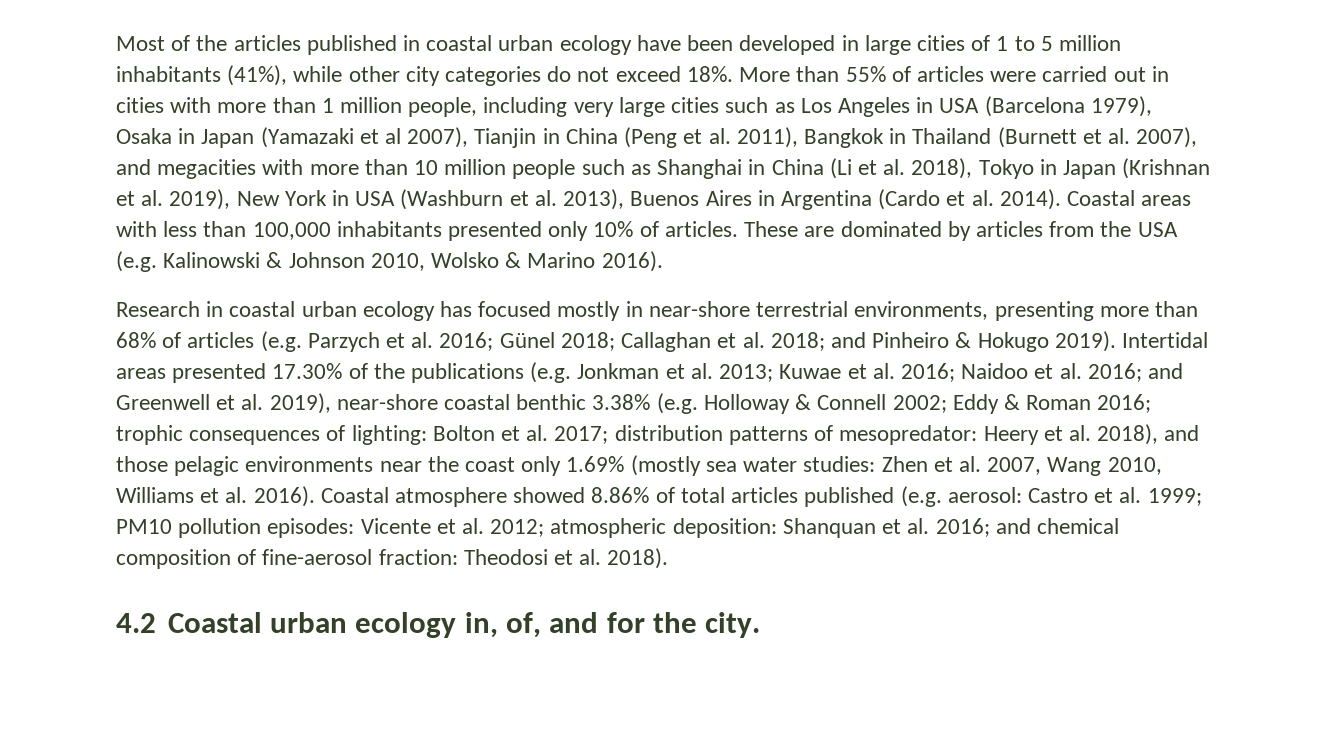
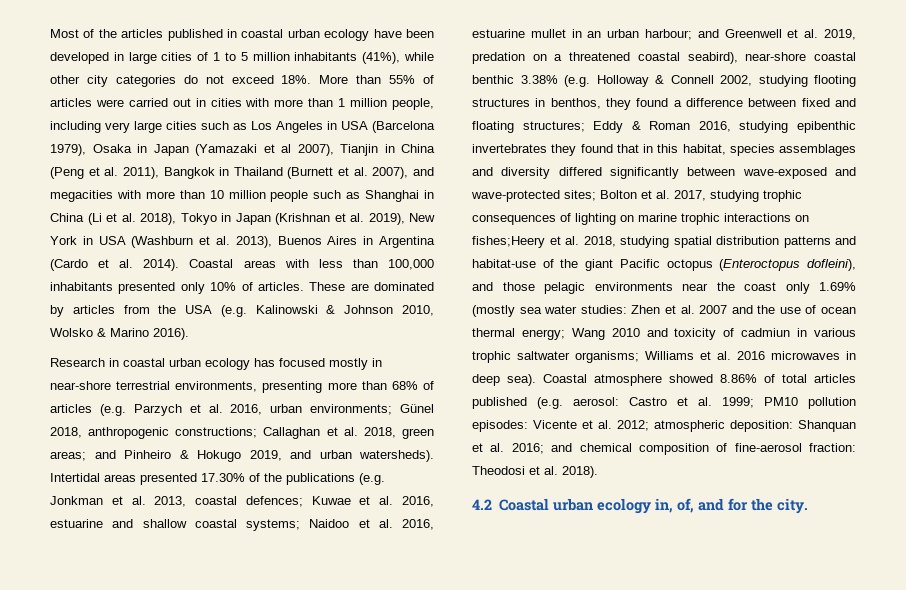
[439,331,1116,352] 2016; Günel 2018; Callaghan et al. 2018; and Pinheiro & Hokugo 2019). -> [230,404,434,415] [50,427,435,439] [50,450,434,462] 2016, urban environments; Günel 2018, anthropogenic constructions; Callaghan et al. 2018, green areas; and Pinheiro & Hokugo 2019, and urban watersheds).
[719,363,1183,382] [116,393,331,414] 2013; Kuwae et al. 2016; Naidoo et al. 2016; and Greenwell et al. 2019), -> [154,496,434,507] [50,519,434,531] [472,29,856,40] [472,52,738,64] 2013, coastal defences; Kuwae et al. 2016, estuarine and shallow coastal systems; Naidoo et al. 2016, estuarine mullet in an urban harbour; and Greenwell et al. 2019, predation on a threatened coastal seabird),
[892,394,1152,414] [116,424,1159,445] 2002; Eddy & Roman 2016; trophic consequences of lighting: Bolton et al. 2017; distribution patterns of mesopredator: Heery et al. 2018), -> [720,75,856,87] [472,98,856,110] [472,121,856,133] [472,144,856,156] [472,167,856,179] [471,190,802,202] [472,213,809,225] [472,236,856,248] [472,259,856,271] 2002, studying flooting structures in benthos, they found a difference between fixed and floating structures; Eddy & Roman 2016, studying epibenthic invertebrates they found that in this habitat, species assemblages and diversity differed significantly between wave-exposed and wave-protected sites; Bolton et al. 2017, studying trophic consequences of lighting on marine trophic interactions on fishes;Heery et al. 2018, studying spatial distribution patterns and habitat-use of the giant Pacific octopus (Enteroctopus dofleini),
[987,457,1162,476] [116,486,315,507] 2007, Wang 2010, Williams et al. 2016). -> [699,305,856,314] [472,328,856,340] [472,351,856,363] [472,374,536,386] 2007 and the use of ocean thermal energy; Wang 2010 and toxicity of cadmiun in various trophic saltwater organisms; Williams et al. 2016 microwaves in deep sea).

